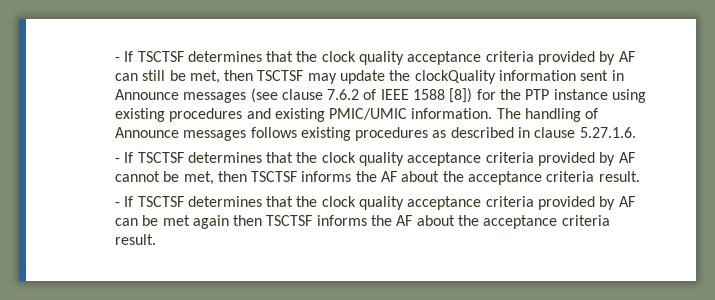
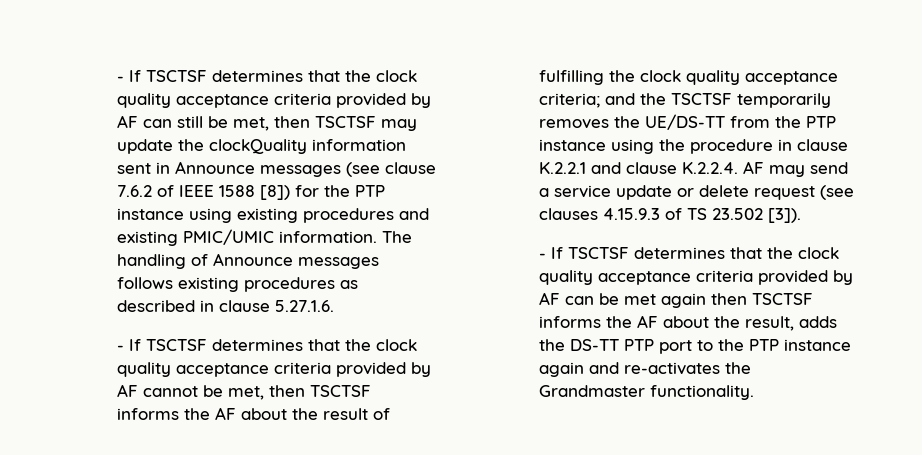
[468,171,640,185] acceptance criteria result. -> [323,408,391,420] [539,70,839,85] [539,93,832,108] [539,114,837,130] [539,139,849,154] [539,161,849,177] [539,185,855,200] [539,208,802,223] result of fulfilling the clock quality acceptance criteria; and the TSCTSF temporarily removes the UE/DS-TT from the PTP instance using the procedure in clause K.2.2.1 and clause K.2.2.4. AF may send a service update or delete request (see clauses 4.15.9.3 of TS 23.502 [3]).
[483,215,610,229] [114,234,156,245] acceptance criteria result. -> [745,316,838,331] [539,339,852,354] [539,362,752,377] [539,385,755,400] result, adds the DS-TT PTP port to the PTP instance again and re-activates the Grandmaster functionality.

